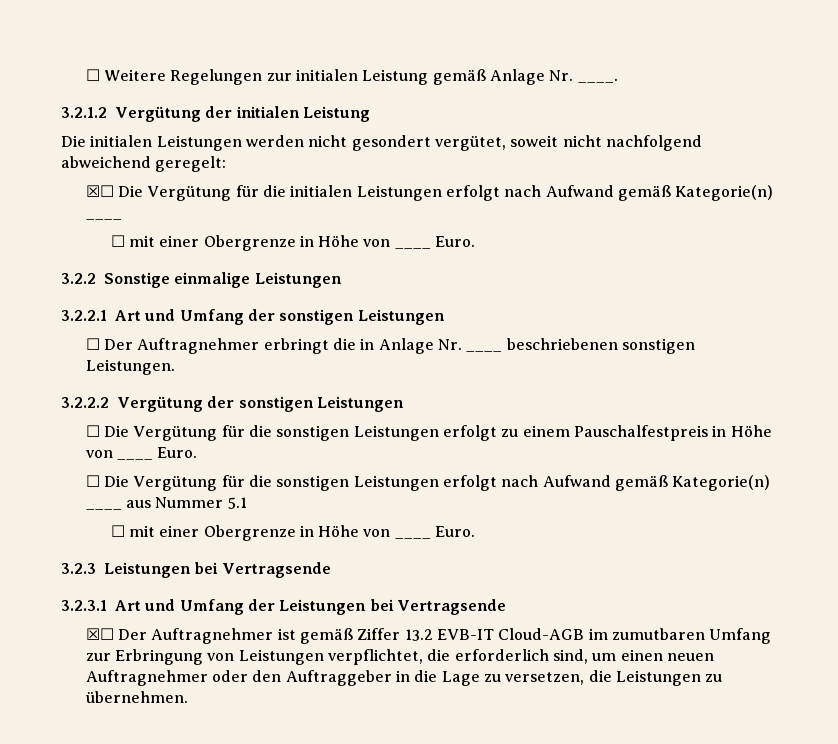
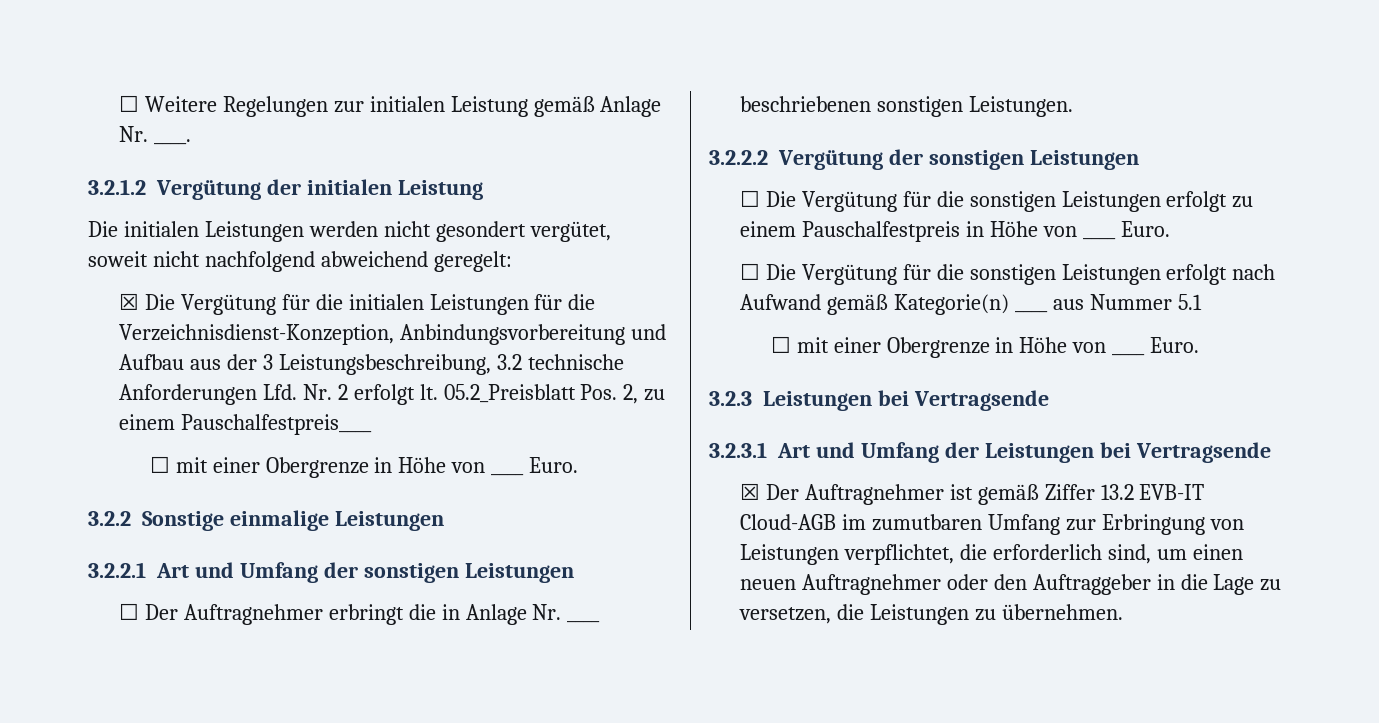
[85,185,114,197] ☒☐ -> [118,293,139,310] ☒
[446,185,774,201] [85,218,122,220] erfolgt nach Aufwand gemäß Kategorie(n) ____ -> [534,294,596,310] [118,324,666,345] [118,354,624,375] [118,384,666,405] [118,414,372,435] für die Verzeichnisdienst-Konzeption, Anbindungsvorbereitung und Aufbau aus der 3 Leistungsbeschreibung, 3.2 technische Anforderungen Lfd. Nr. 2 erfolgt lt. 05.2_Preisblatt Pos. 2, zu einem Pauschalfestpreis____
[85,628,114,640] ☒☐ -> [739,483,760,500] ☒

